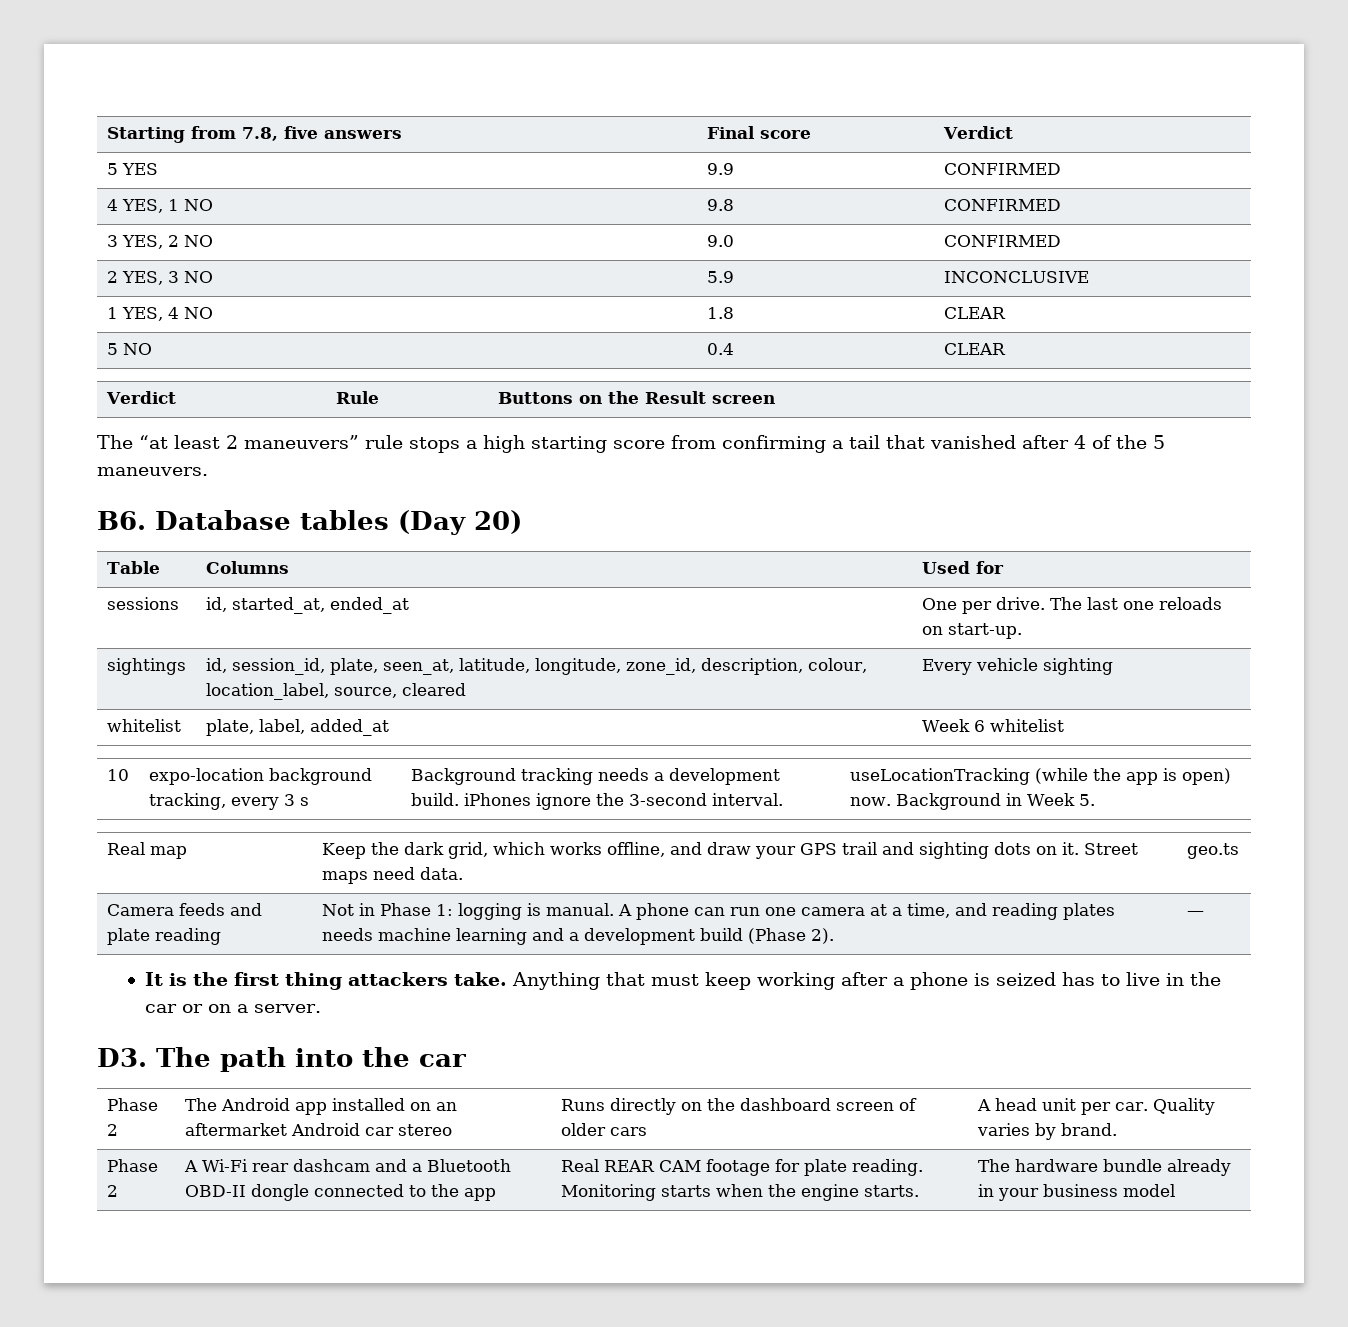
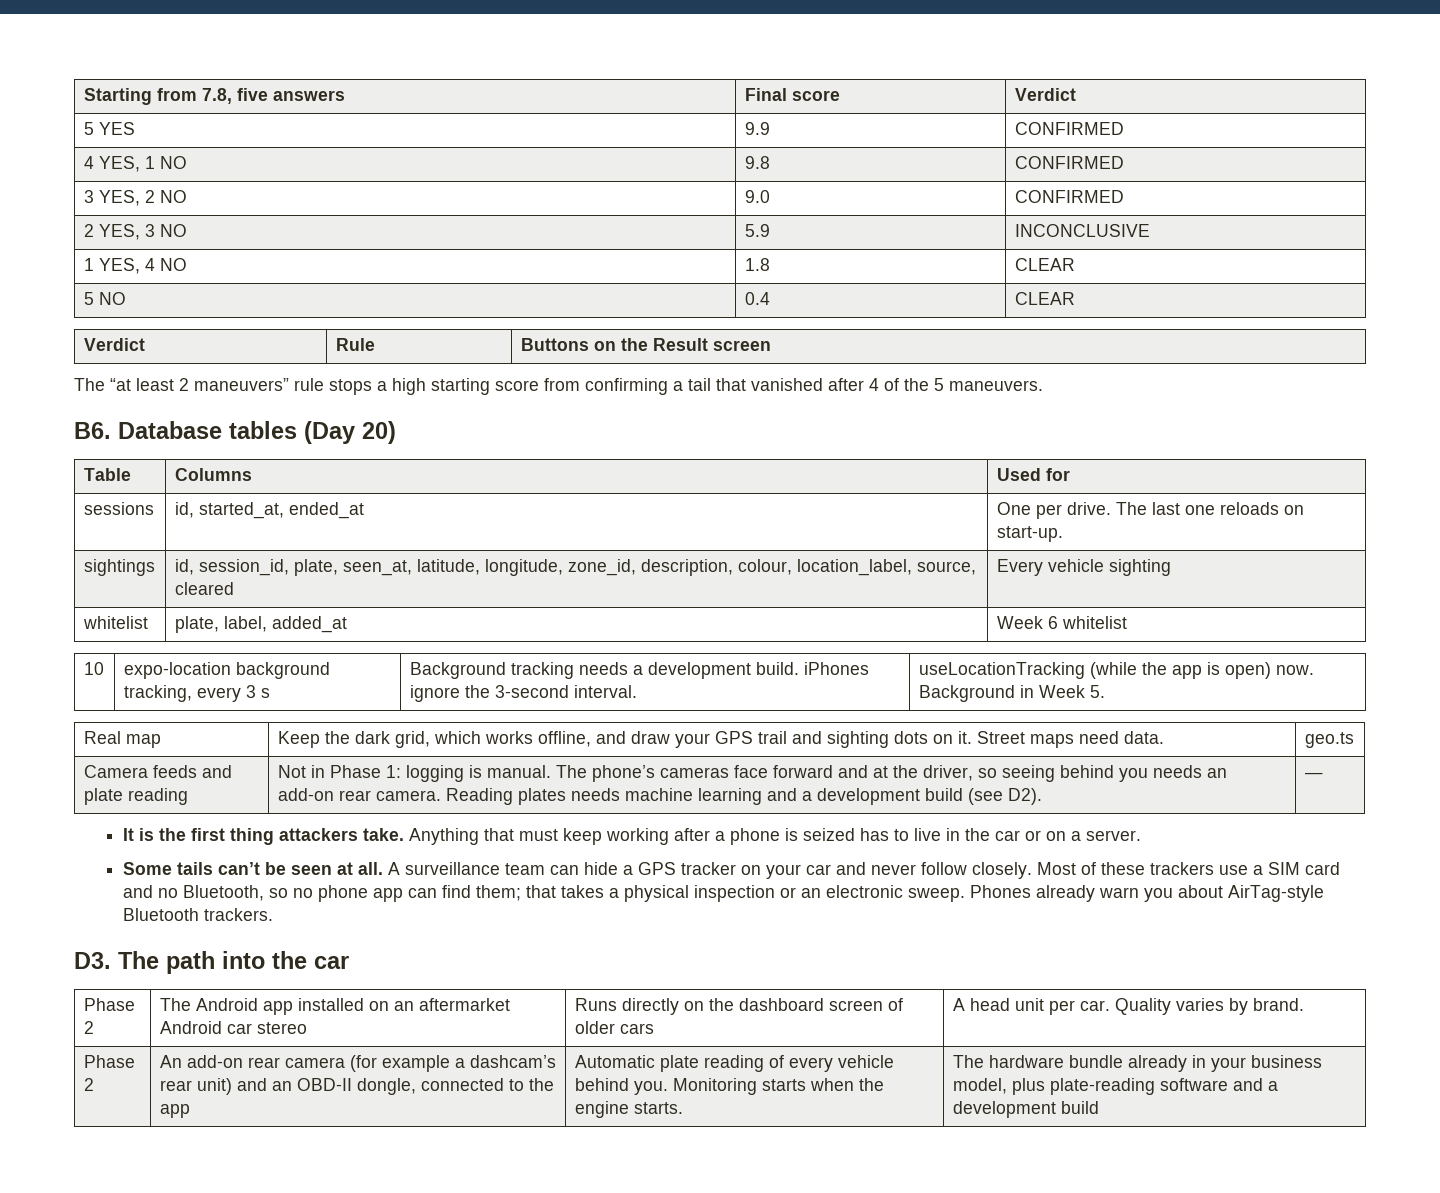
[617,903,1058,920] A phone can run one camera at a time, and reading -> [555,765,1227,782] [277,788,513,805] The phone’s cameras face forward and at the driver, so seeing behind you needs an add-on rear camera. Reading
[747,928,834,944] (Phase 2). -> [967,788,1042,805] (see D2).
(321, 1008) none -> [122,862,1340,879] [122,885,1324,902] [122,908,273,921] // Some tails can’t be seen at all. A surveillance team can hide a GPS tracker on your car and never follow closely. Most of these trackers use a SIM card and no Bluetooth, so no phone app can find them; that takes a physical inspection or an electronic sweep. Phones already warn you about AirTag-style Bluetooth trackers.
[183,1159,511,1172] [184,1184,496,1201] [560,1159,923,1176] A Wi-Fi rear dashcam and a Bluetooth OBD-II dongle connected to the app | Real REAR CAM footage for plate reading. -> [159,1055,556,1072] [159,1078,554,1095] [159,1104,190,1118] [574,1055,894,1072] [574,1078,668,1095] An add-on rear camera (for example a dashcam’s rear unit) and an OBD-II dongle, connected to the app | Automatic plate reading of every vehicle behind you.
[1122,1184,1175,1197] model -> [952,1078,1278,1095] [952,1101,1099,1118] model, plus plate-reading software and a development build

